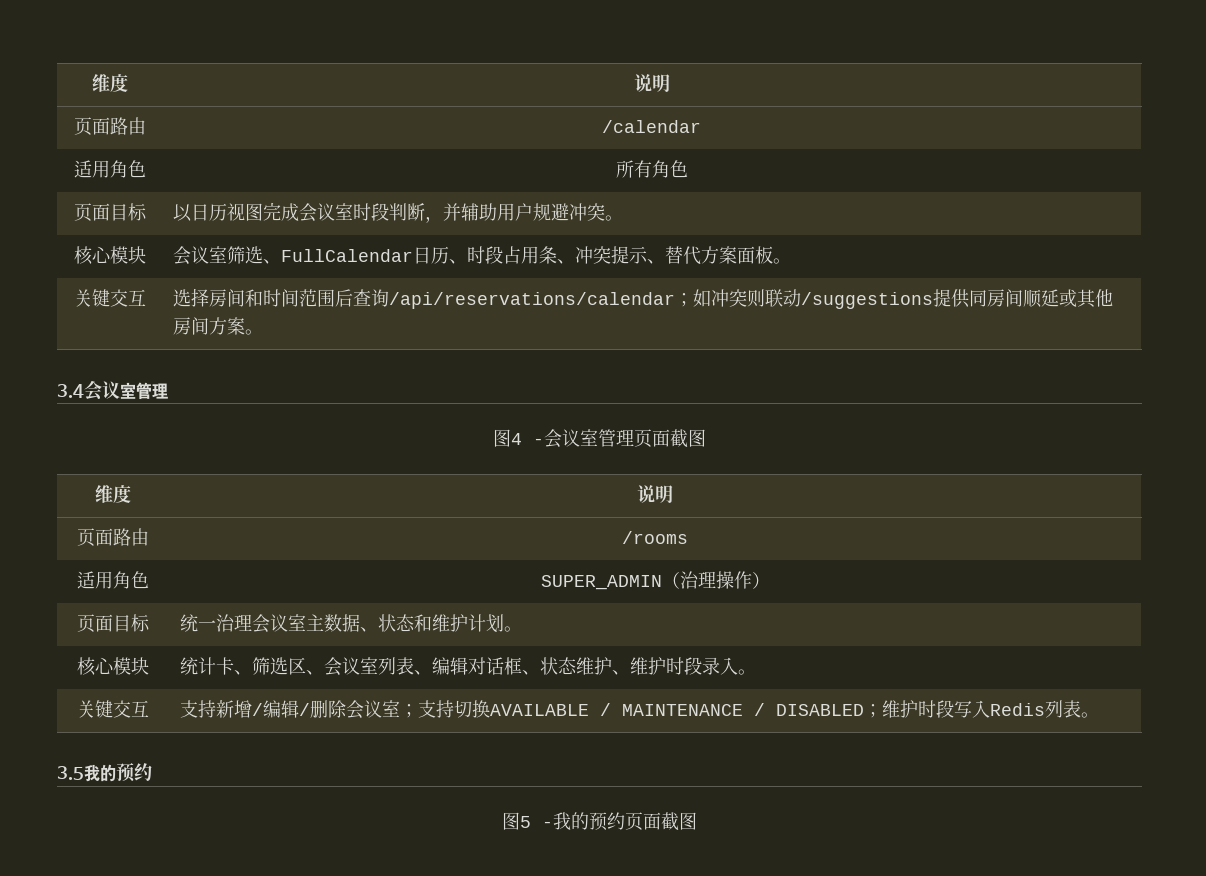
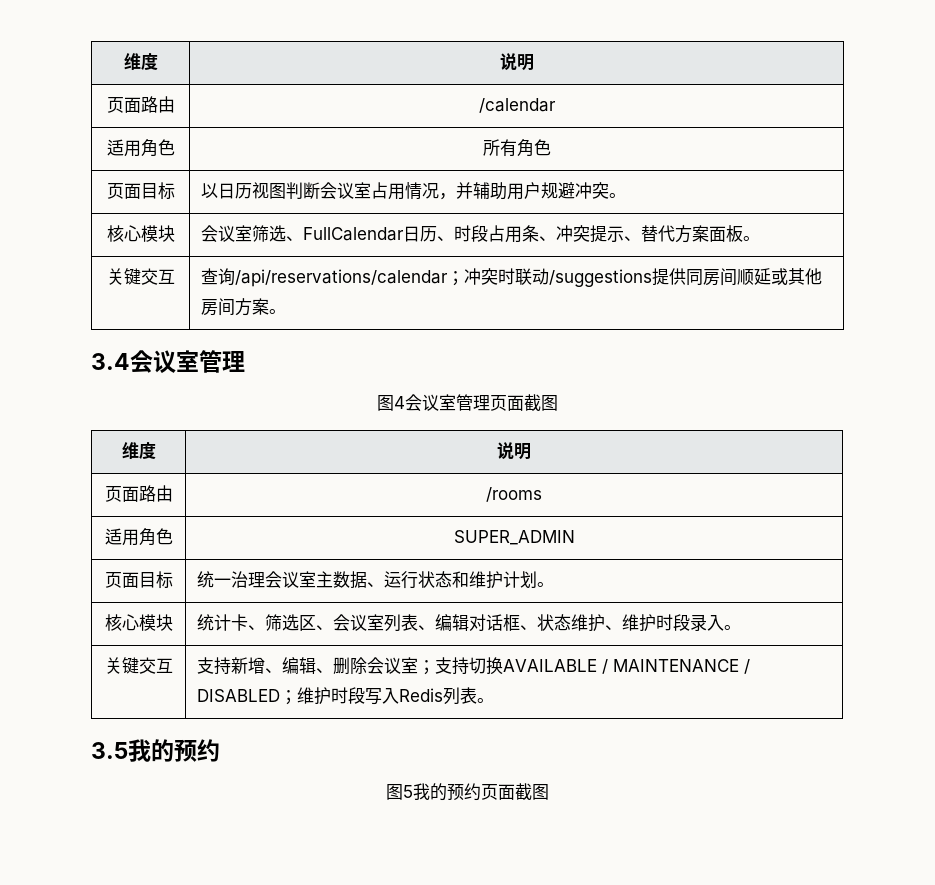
[263,202,426,222] 完成会议室时段判断 -> [286,182,440,200] 判断会议室占用情况
[173,288,354,307] 选择房间和时间范围后 -> (175, 276) none
[693,289,766,307] 如冲突则 -> [464,268,516,285] 冲突时
[533,438,544,445] - -> (405, 402) none
[661,571,770,589] （治理操作） -> (575, 537) none
(379, 629) none -> [384,571,419,589] 运行
[252,700,311,718] /编辑/ -> [265,657,334,674] 、编辑、
[542,821,553,828] - -> (413, 791) none

